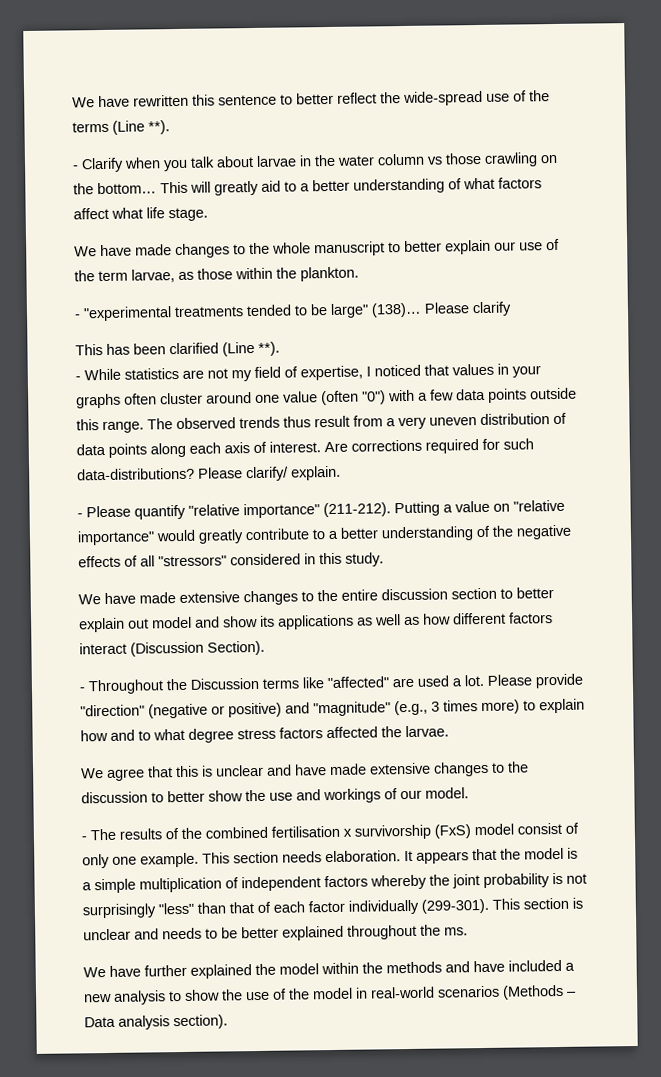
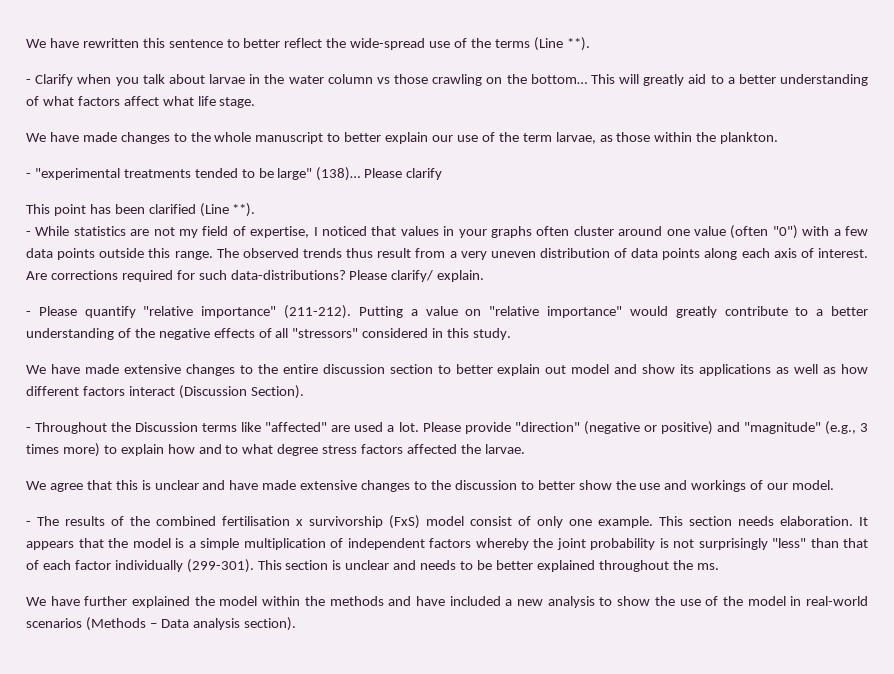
(103, 350) none -> [53,204,86,216] point

